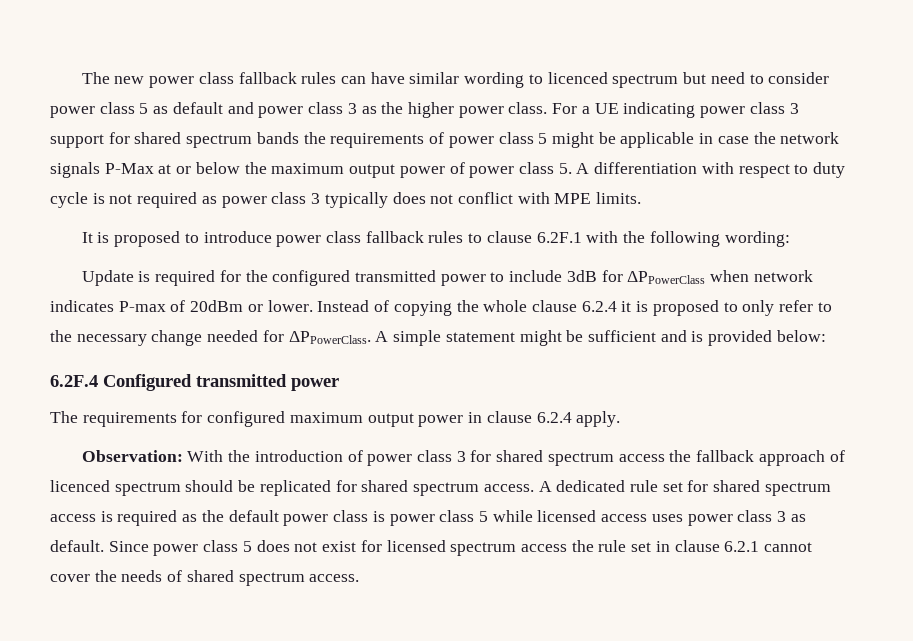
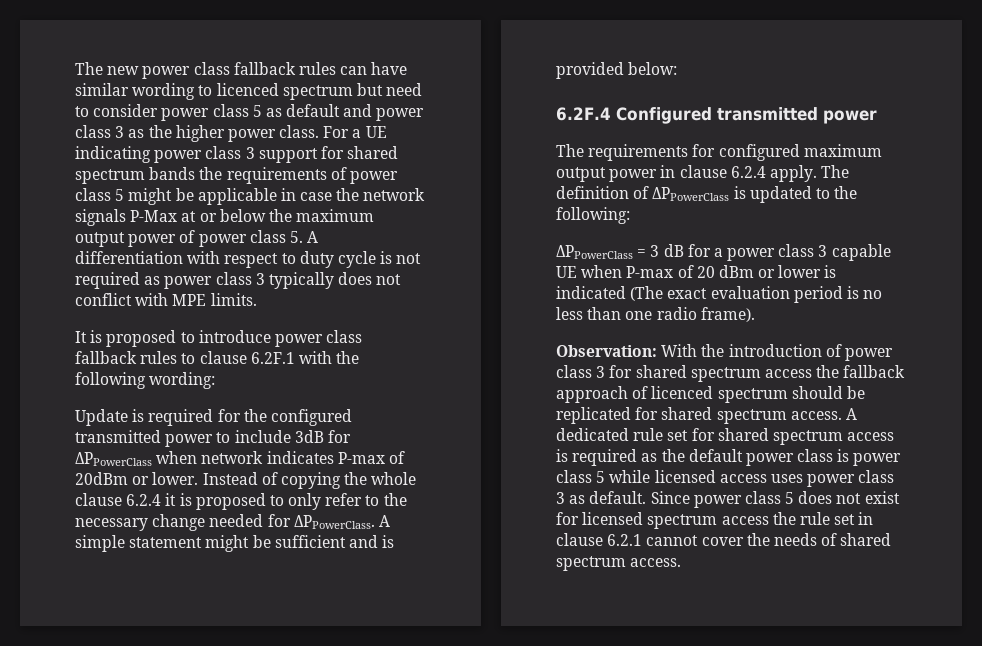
(621, 419) none -> [821,165,850,178] [556,186,858,203] [556,207,630,224] [556,244,891,261] [556,265,837,278] [556,286,883,303] [556,307,755,322] The definition of ΔPPowerClass is updated to the following: // ΔPPowerClass = 3 dB for a power class 3 capable UE when P-max of 20 dBm or lower is indicated (The exact evaluation period is no less than one radio frame).

